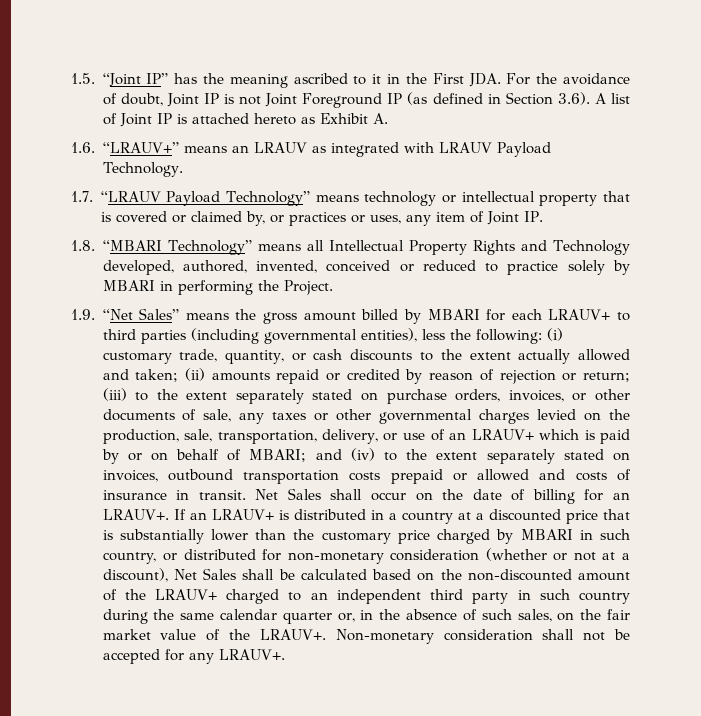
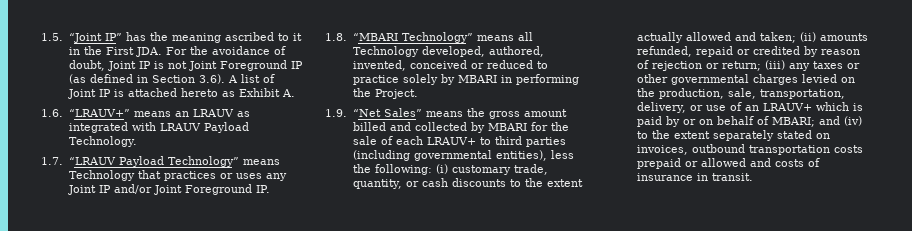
[364,191,630,206] [100,211,520,226] technology or intellectual property that is covered or claimed by, or practices or uses, any item of Joint -> [68,170,287,181] [67,184,252,195] Technology that practices or uses any Joint IP and/or Joint Foreground
[328,240,547,255] Intellectual Property Rights and -> (533, 36) none
(399, 314) none -> [389,122,467,131] and collected
(506, 315) none -> [550,122,569,131] [352,136,393,145] the sale of
(270, 376) none -> [636,46,692,57] refunded,
[135,389,630,404] [102,409,232,422] to the extent separately stated on purchase orders, invoices, or other documents of sale, -> (785, 65) none
[255,488,631,504] [102,509,631,524] [102,529,631,544] [102,548,630,564] [102,568,630,582] [102,589,631,604] [102,609,630,624] [102,629,630,644] [102,649,285,664] Net Sales shall occur on the date of billing for an LRAUV+. If an LRAUV+ is distributed in a country at a discounted price that is substantially lower than the customary price charged by MBARI in such country, or distributed for non-monetary consideration (whether or not at a discount), Net Sales shall be calculated based on the non-discounted amount of the LRAUV+ charged to an independent third party in such country during the same calendar quarter or, in the absence of such sales, on the fair market value of the LRAUV+. Non-monetary consideration shall not be accepted for any LRAUV+. -> (753, 177) none

